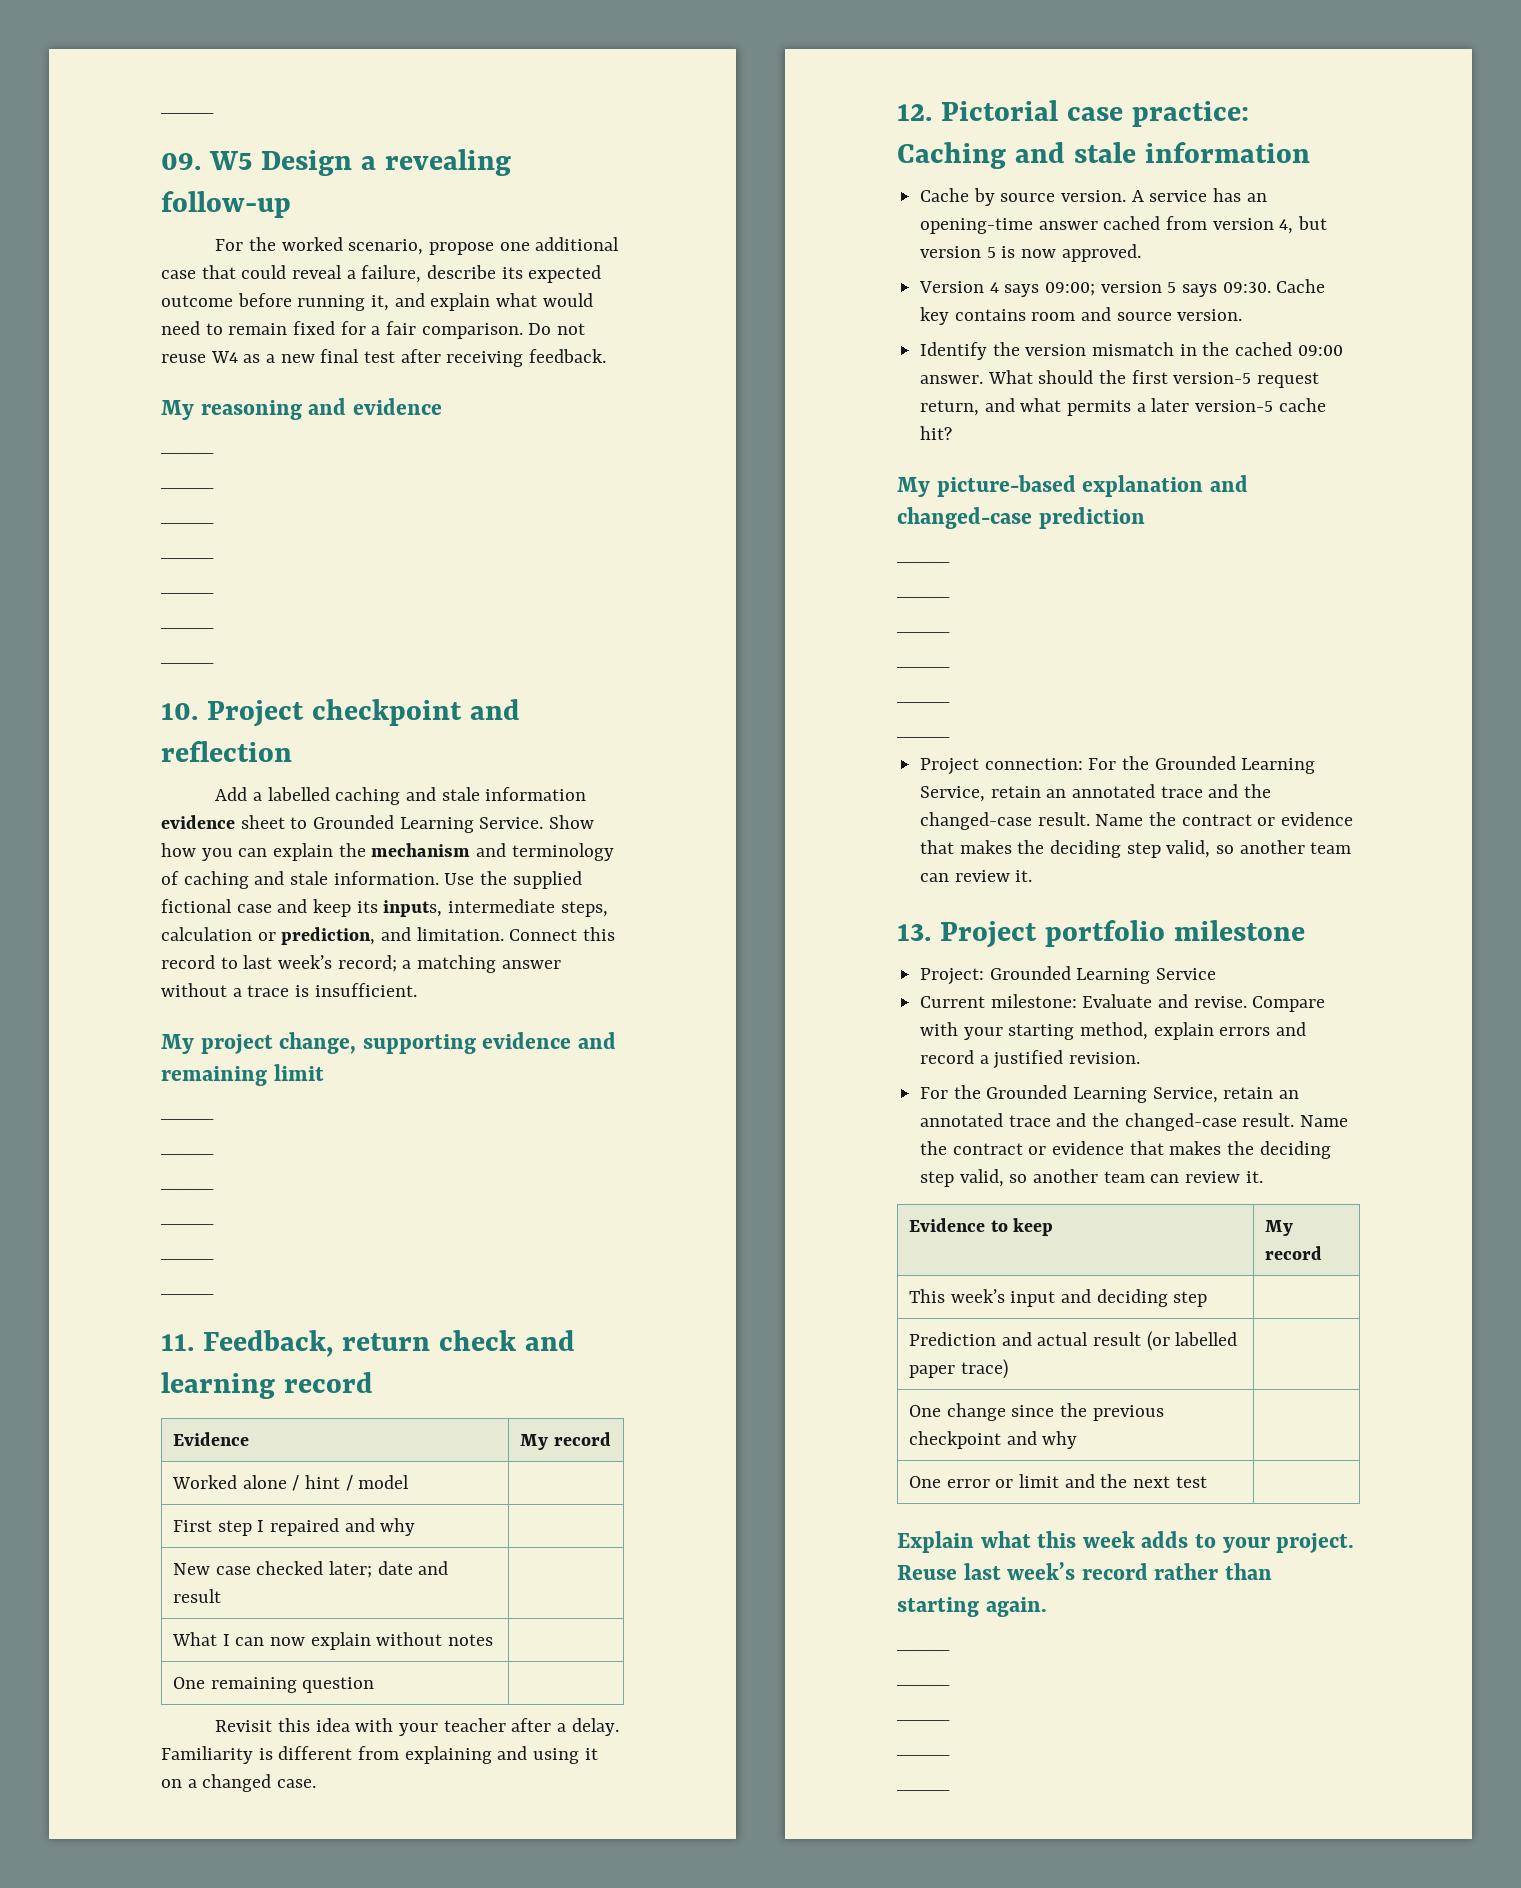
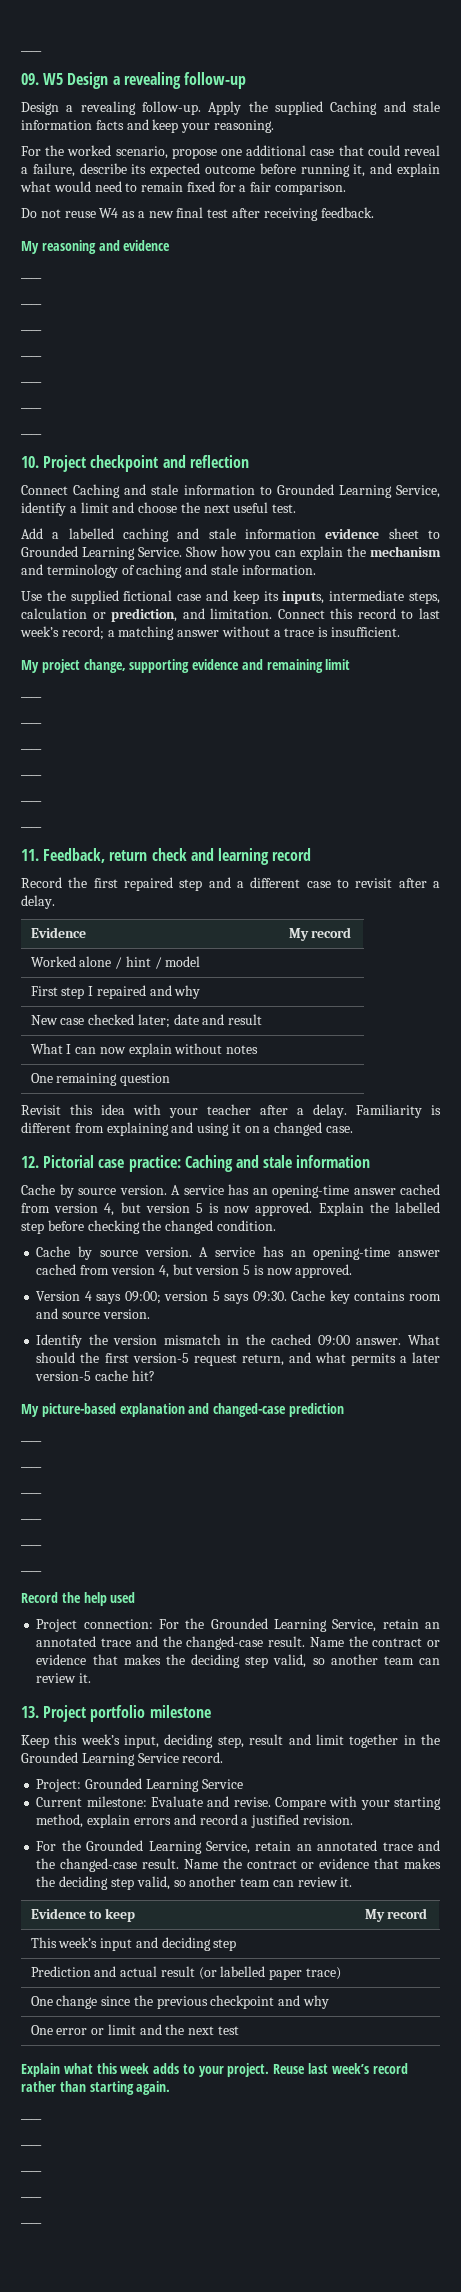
(291, 204) none -> [21,101,440,115] [21,119,274,133] // Design a revealing follow-up. Apply the supplied Caching and stale information facts and keep your reasoning.
(523, 331) none -> (347, 188) //
(292, 751) none -> [21,484,440,498] [21,502,297,516] // Connect Caching and stale information to Grounded Learning Service, identify a limit and choose the next useful test.
(439, 878) none -> (316, 570) //
(373, 1382) none -> [21,877,440,891] [21,895,55,909] // Record the first repaired step and a different case to revisit after a delay.
(1310, 152) none -> [21,1184,440,1198] [21,1202,440,1216] [21,1220,276,1234] // Cache by source version. A service has an opening-time answer cached from version 4, but version 5 is now approved. Explain the labelled step before checking the changed condition.
(950, 736) none -> [21,1592,136,1606] // Record the help used
(1305, 930) none -> [21,1734,441,1748] [21,1752,224,1766] // Keep this week’s input, deciding step, result and limit together in the Grounded Learning Service record.

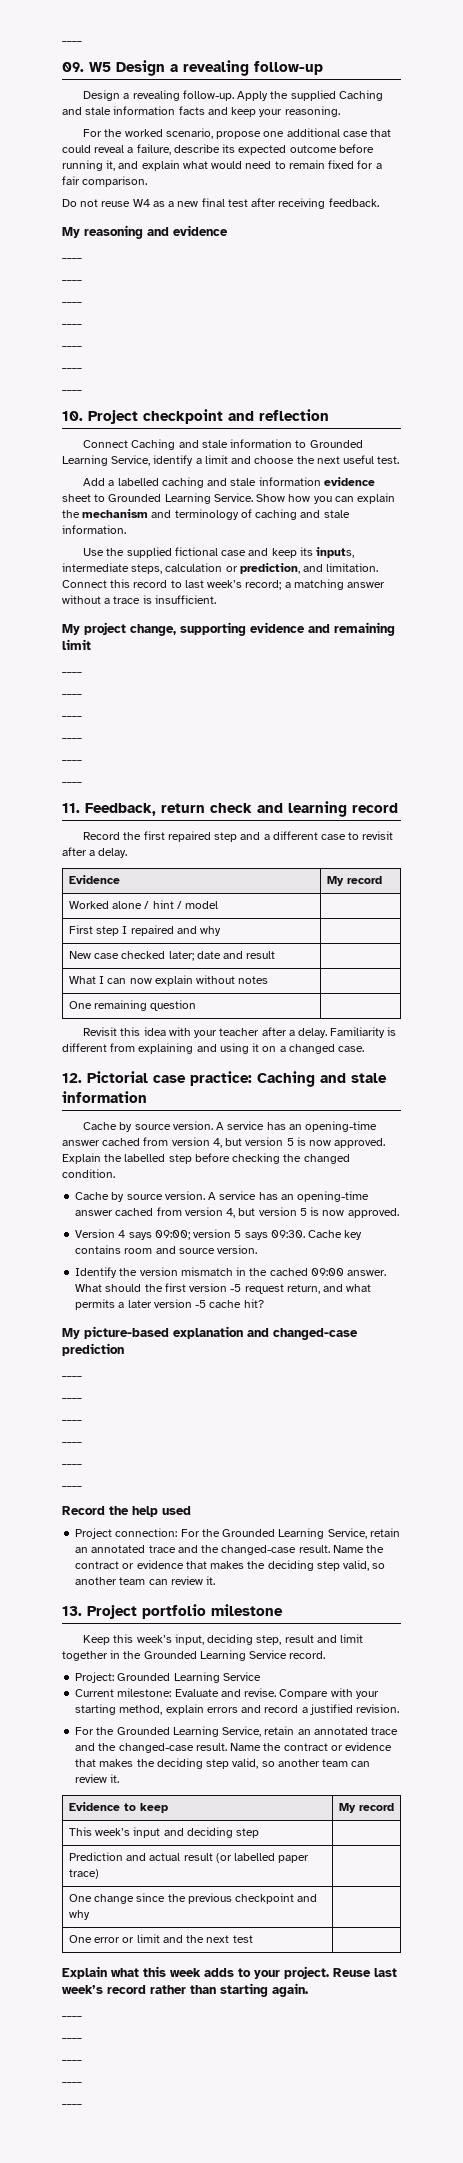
[132,1353,189,1363] version-5 -> [189,1283,242,1292] version -5
[35,1371,92,1381] version-5 -> [153,1299,207,1308] version -5

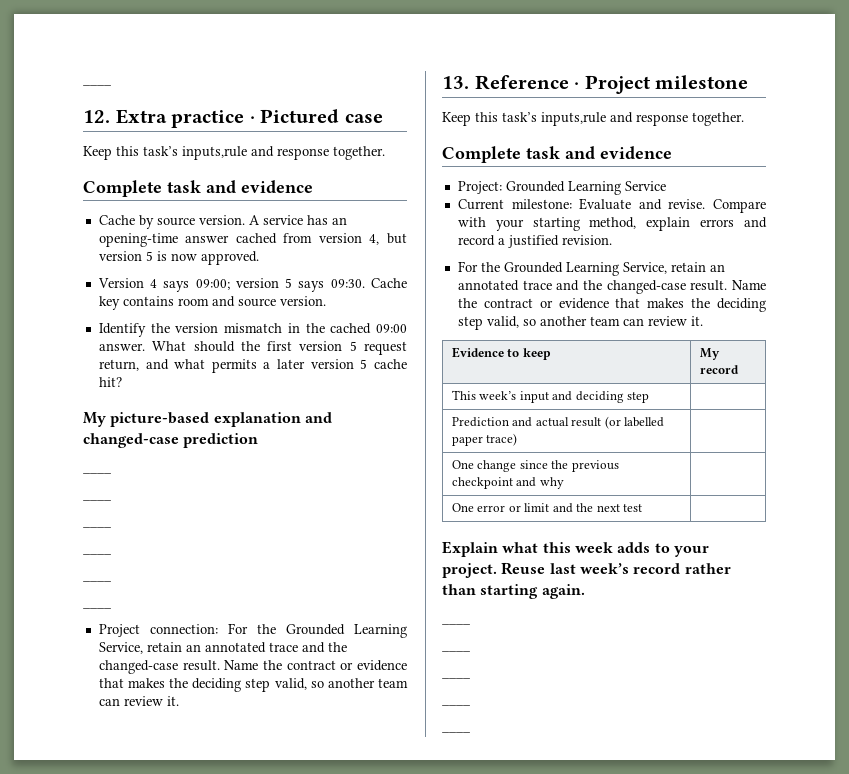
[62,41,82,42] [62,60,323,76] [83,90,383,101] [62,106,340,117] [83,128,391,139] [62,144,374,155] [62,160,382,171] [62,176,148,187] [62,198,379,209] [62,225,228,239] [62,258,82,259] [62,280,82,281] [62,302,82,303] [62,324,82,325] [62,346,82,347] [62,368,82,369] [62,390,82,391] [62,409,329,424] [83,439,363,450] [62,455,400,466] [83,477,375,488] [62,493,396,504] [62,509,350,520] [62,525,126,534] [83,547,354,558] [62,563,379,574] [62,579,386,590] [62,595,216,604] [62,622,395,636] [62,639,91,650] [62,672,82,673] [62,694,82,695] [62,716,82,717] [62,738,82,739] [62,760,82,761] [62,782,82,783] [62,801,398,817] [83,831,394,842] [62,847,128,858] [68,875,120,884] [326,876,382,886] [68,900,219,909] [68,925,222,936] [68,951,276,961] [68,975,269,986] [68,1000,197,1011] [83,1027,397,1038] [62,1043,365,1054] [62,1071,387,1087] [62,1091,147,1103] [83,1121,377,1132] [62,1137,386,1148] [62,1153,350,1164] [62,1169,115,1178] ____ // 09. W5 Design a revealing follow-up // Design a revealing follow-up. Apply the supplied Caching and stale information facts and keep your reasoning. // For the worked scenario, propose one additional case that could reveal a failure, describe its expected outcome before running it, and explain what would need to remain fixed for a fair comparison. // Do not reuse W4 as a new final test after receiving feedback. // My reasoning and evidence // ____ // ____ // ____ // ____ // ____ // ____ // ____ // 10. Project checkpoint and reflection // Connect Caching and stale information to Grounded Learning Service, identify a limit and choose the next useful test. // Add a labelled caching and stale information evidence sheet to Grounded Learning Service. Show how you can explain the mechanism and terminology of caching and stale information. // Use the supplied fictional case and keep its inputs, intermediate steps, calculation or prediction, and limitation. Connect this record to last week’s record; a matching answer without a trace is insufficient. // My project change, supporting evidence and remaining limit // ____ // ____ // ____ // ____ // ____ // ____ // 11. Feedback, return check and learning record // Record the first repaired step and a different case to revisit after a delay. // Evidence | My record // Worked alone / hint / model | // First step I repaired and why | // New case checked later; date and result | // What I can now explain without notes | // One remaining question | // Revisit this idea with your teacher after a delay. Familiarity is different from explaining and using it on a changed case. // 12. Pictorial case practice: Caching and stale information // Cache by source version. A service has an opening-time answer cached from version 4, but version 5 is now approved. Explain the labelled step before checking the changed condition. -> [83,84,112,86] [83,109,383,128] [83,146,385,160] [83,180,313,197] ____ // 12. Extra practice · Pictured case // Keep this task’s inputs,rule and response together. // Complete task and evidence
[230,1284,242,1292] -5 -> [349,341,357,351] 5
[195,1300,207,1308] -5 -> [360,359,368,369] 5
[62,1506,191,1517] // Record the help used -> (112, 608) none
[87,1604,206,1619] Project portfolio -> [474,75,650,94] Reference · Project
[136,1634,363,1645] [62,1650,326,1661] week’s input, deciding step, result and limit together in the Grounded Learning Service record. -> [502,112,744,126] [442,146,672,163] task’s inputs,rule and response together. // Complete task and evidence

